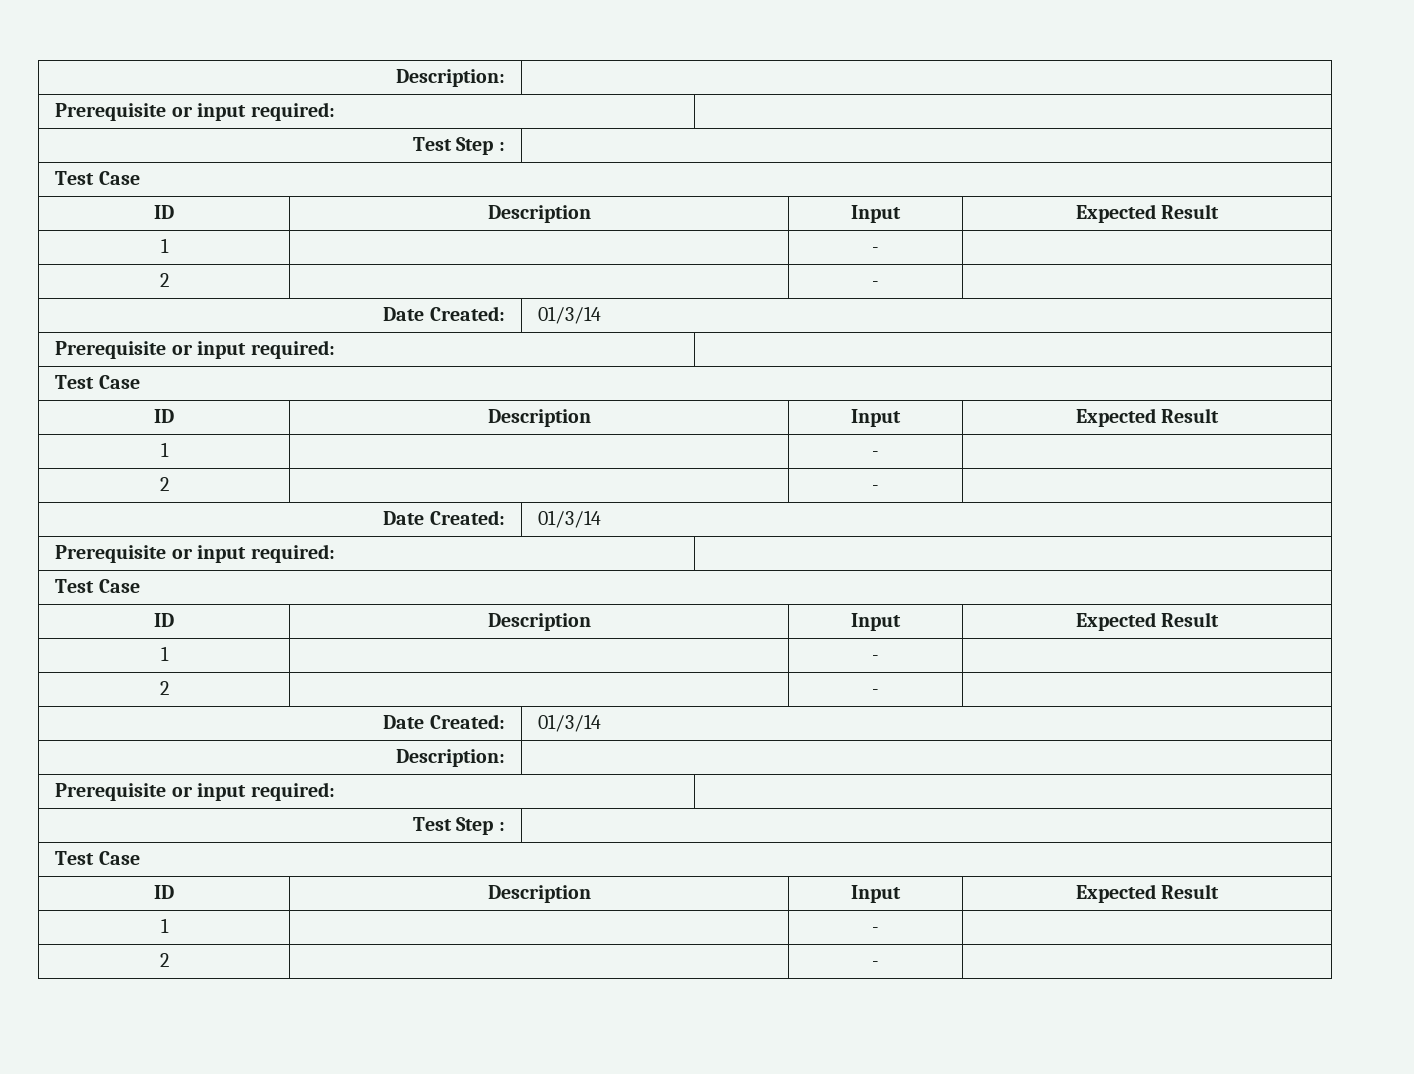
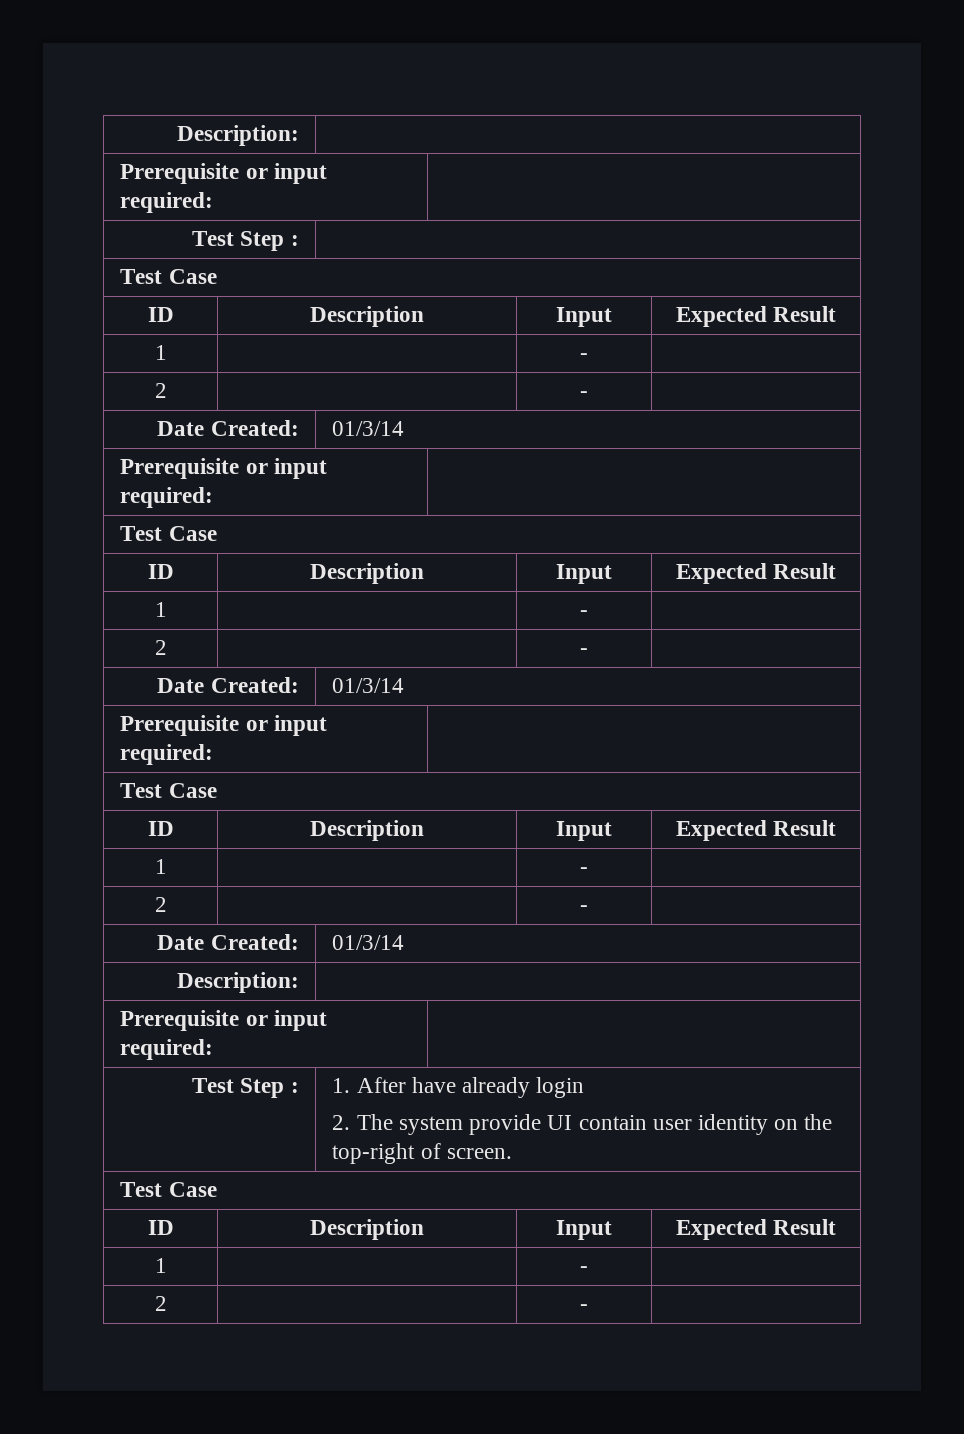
(505, 826) none -> [332,1077,585,1098] [332,1114,833,1135] [332,1143,512,1164] 1. After have already login // 2. The system provide UI contain user identity on the top-right of screen.

